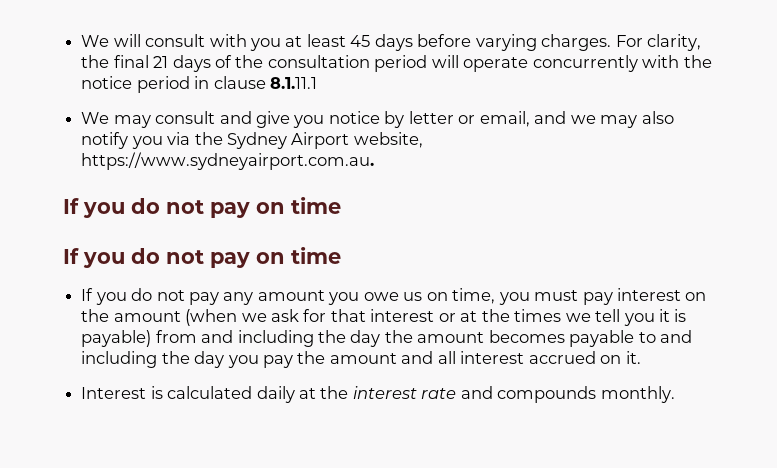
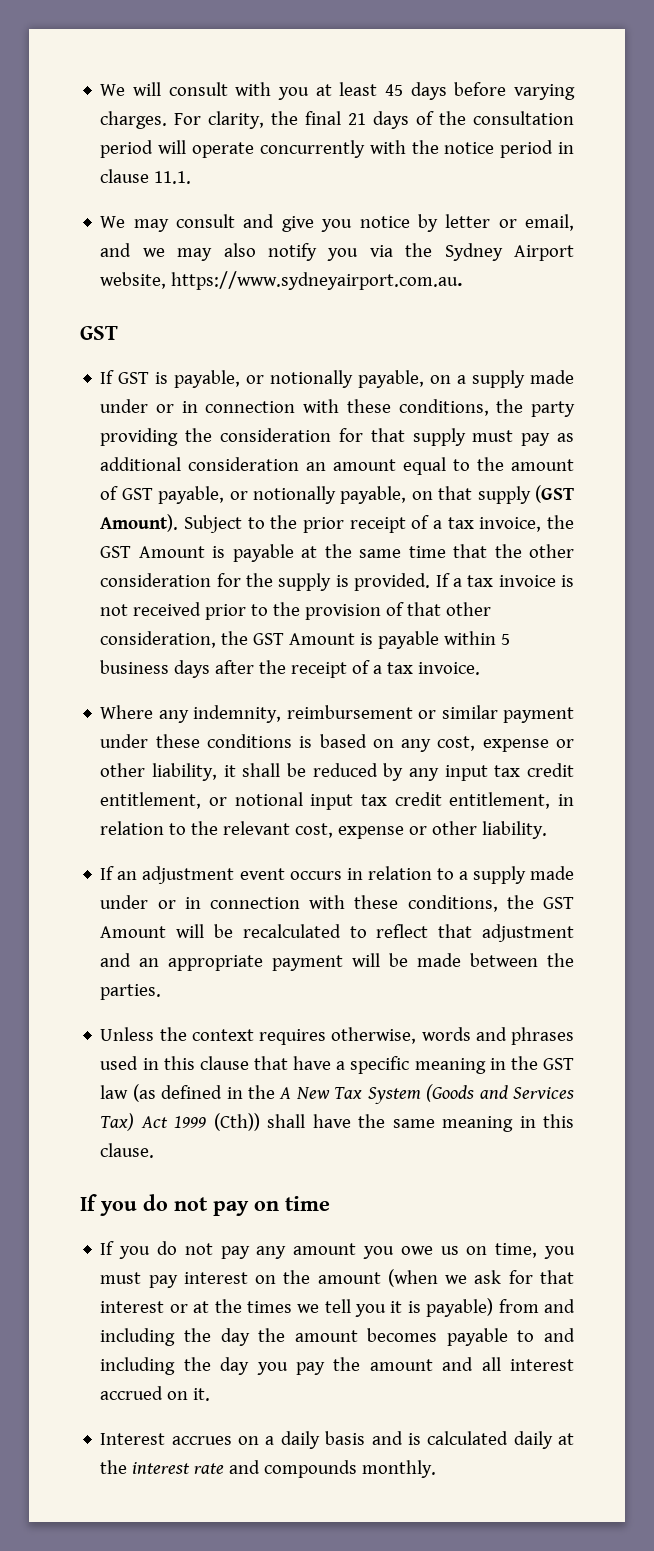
[269,77,317,89] 8.1.11.1 -> [154,171,192,184] 11.1.
[63,197,341,218] // If you do not pay on time -> [80,326,118,340] [100,370,574,388] [100,399,575,417] [100,428,574,446] [100,457,574,475] [100,485,574,504] [100,514,575,533] [100,544,574,562] [100,573,575,591] [100,602,492,620] [100,631,511,649] [100,660,481,678] [100,705,574,723] [100,734,574,752] [100,763,574,781] [100,792,574,810] [100,821,548,839] [100,866,574,884] [100,895,574,912] [100,924,574,942] [100,953,574,971] [100,984,162,1000] [100,1027,574,1045] [100,1056,574,1074] [100,1084,574,1104] [100,1113,574,1132] [100,1143,155,1158] // GST // If GST is payable, or notionally payable, on a supply made under or in connection with these conditions, the party providing the consideration for that supply must pay as additional consideration an amount equal to the amount of GST payable, or notionally payable, on that supply (GST Amount). Subject to the prior receipt of a tax invoice, the GST Amount is payable at the same time that the other consideration for the supply is provided. If a tax invoice is not received prior to the provision of that other consideration, the GST Amount is payable within 5 business days after the receipt of a tax invoice. // Where any indemnity, reimbursement or similar payment under these conditions is based on any cost, expense or other liability, it shall be reduced by any input tax credit entitlement, or notional input tax credit entitlement, in relation to the relevant cost, expense or other liability. // If an adjustment event occurs in relation to a supply made under or in connection with these conditions, the GST Amount will be recalculated to reflect that adjustment and an appropriate payment will be made between the parties. // Unless the context requires otherwise, words and phrases used in this clause that have a specific meaning in the GST law (as defined in the A New Tax System (Goods and Services Tax) Act 1999 (Cth)) shall have the same meaning in this clause.
(147, 393) none -> [171,1431,403,1449] accrues on a daily basis and

